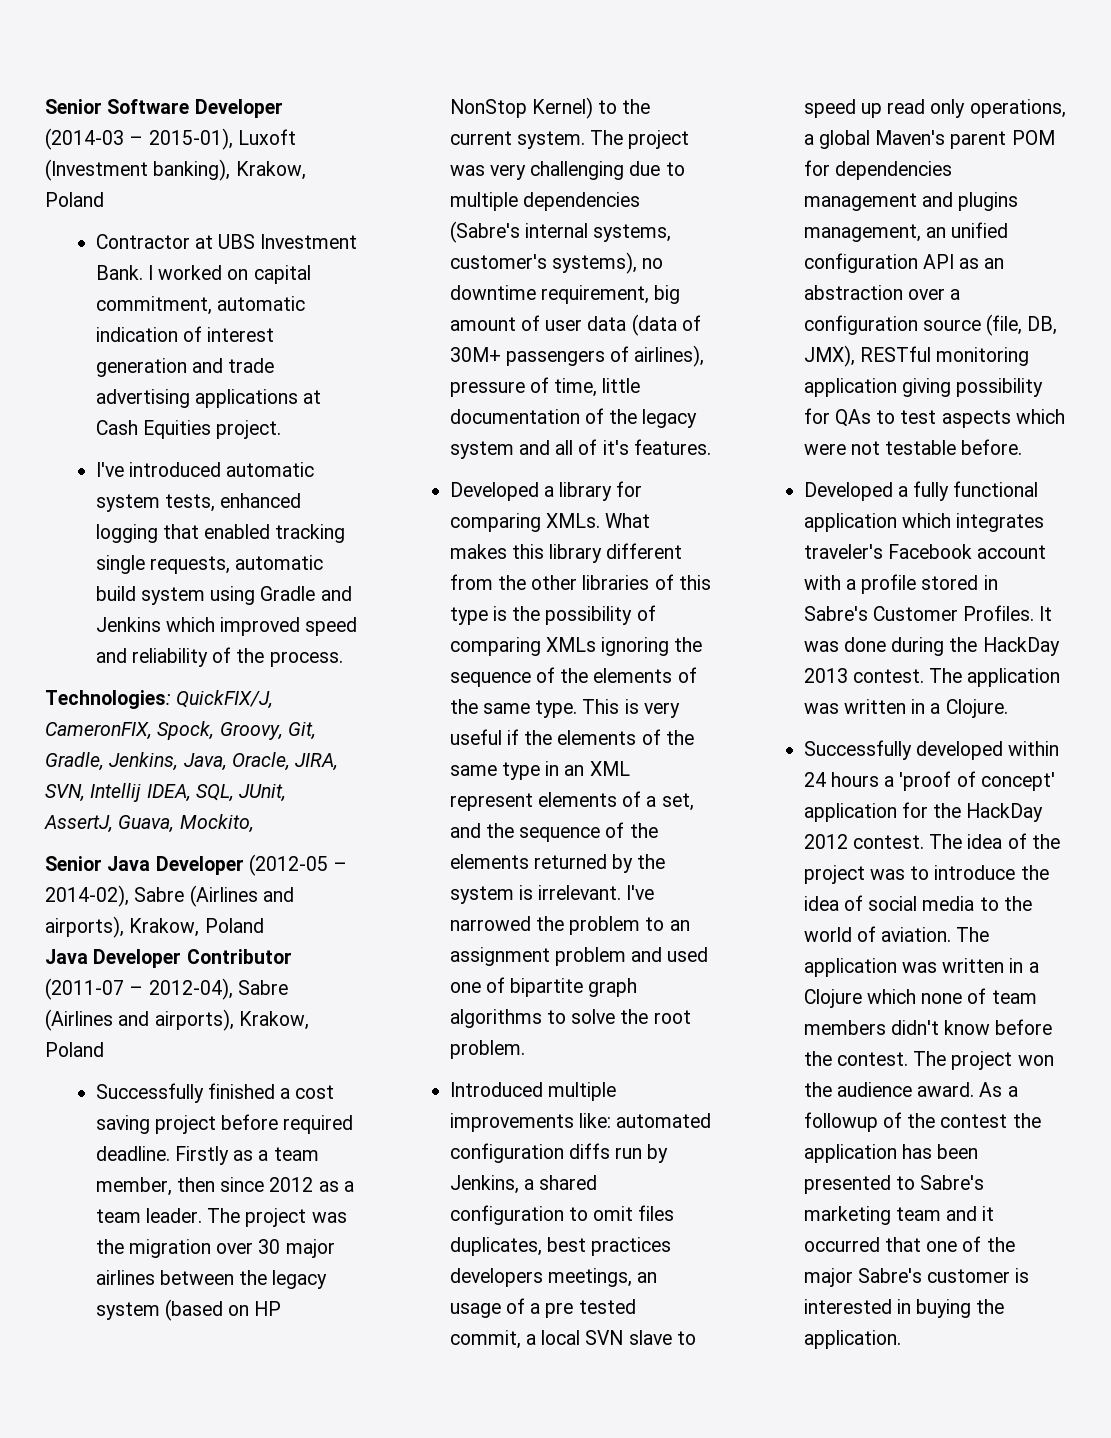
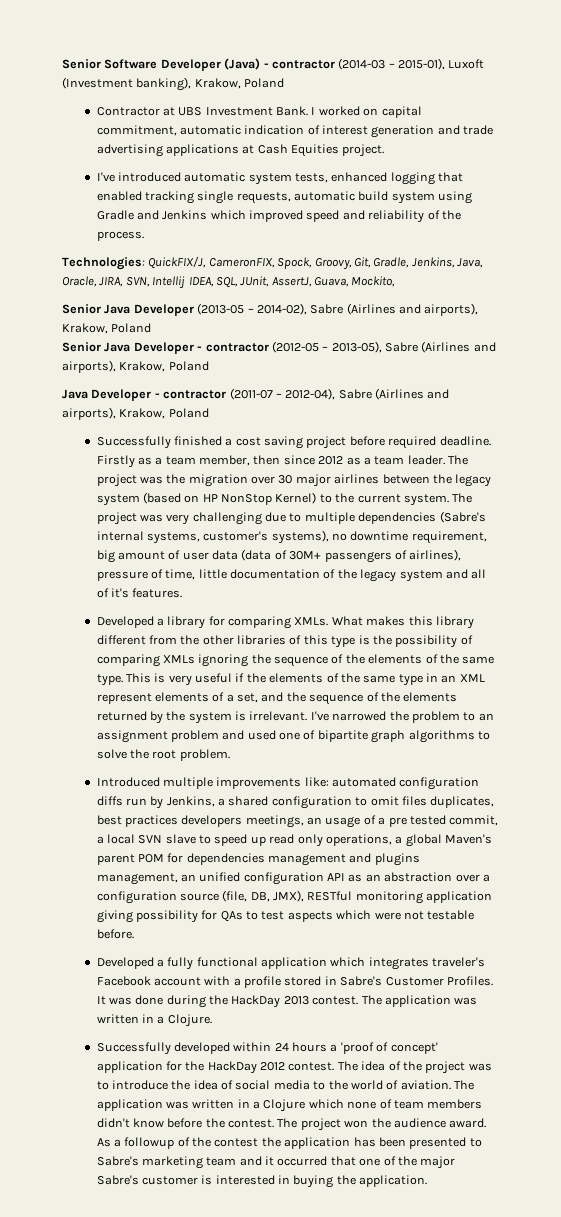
(283, 108) none -> [224,58,335,70] (Java) - contractor
[248,854,328,876] (2012-05 -> [197,303,245,315] (2013-05
[45,949,292,968] Java Developer Contributor -> [62,341,496,354] [62,360,209,373] [62,389,227,401] Senior Java Developer - contractor (2012-05 – 2013-05), Sabre (Airlines and airports), Krakow, Poland // Java Developer - contractor

